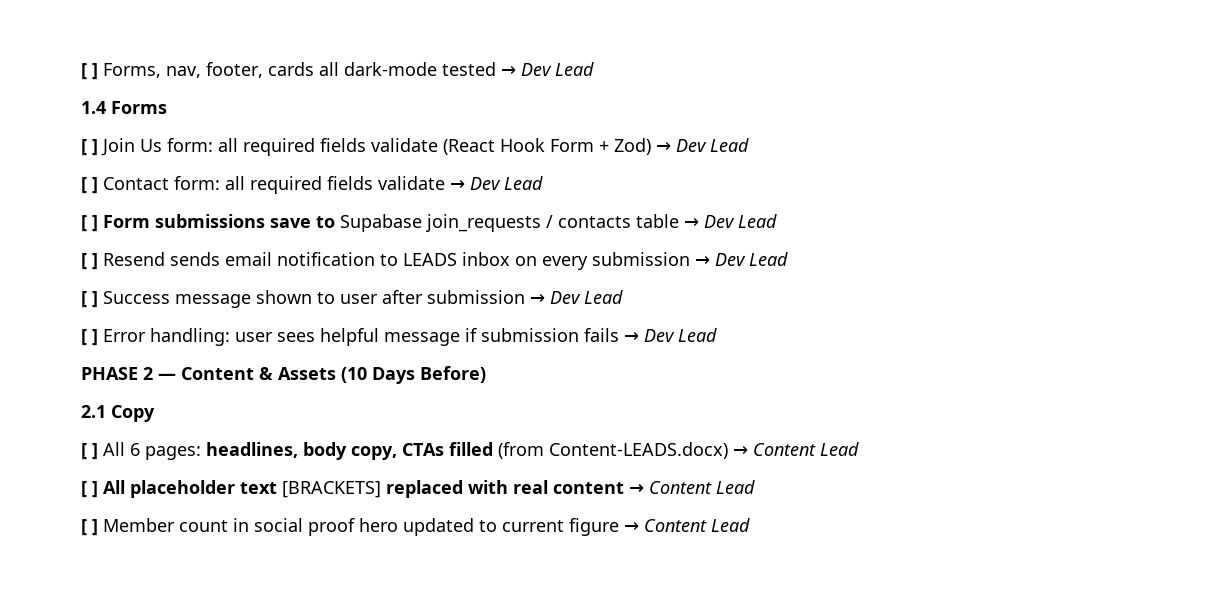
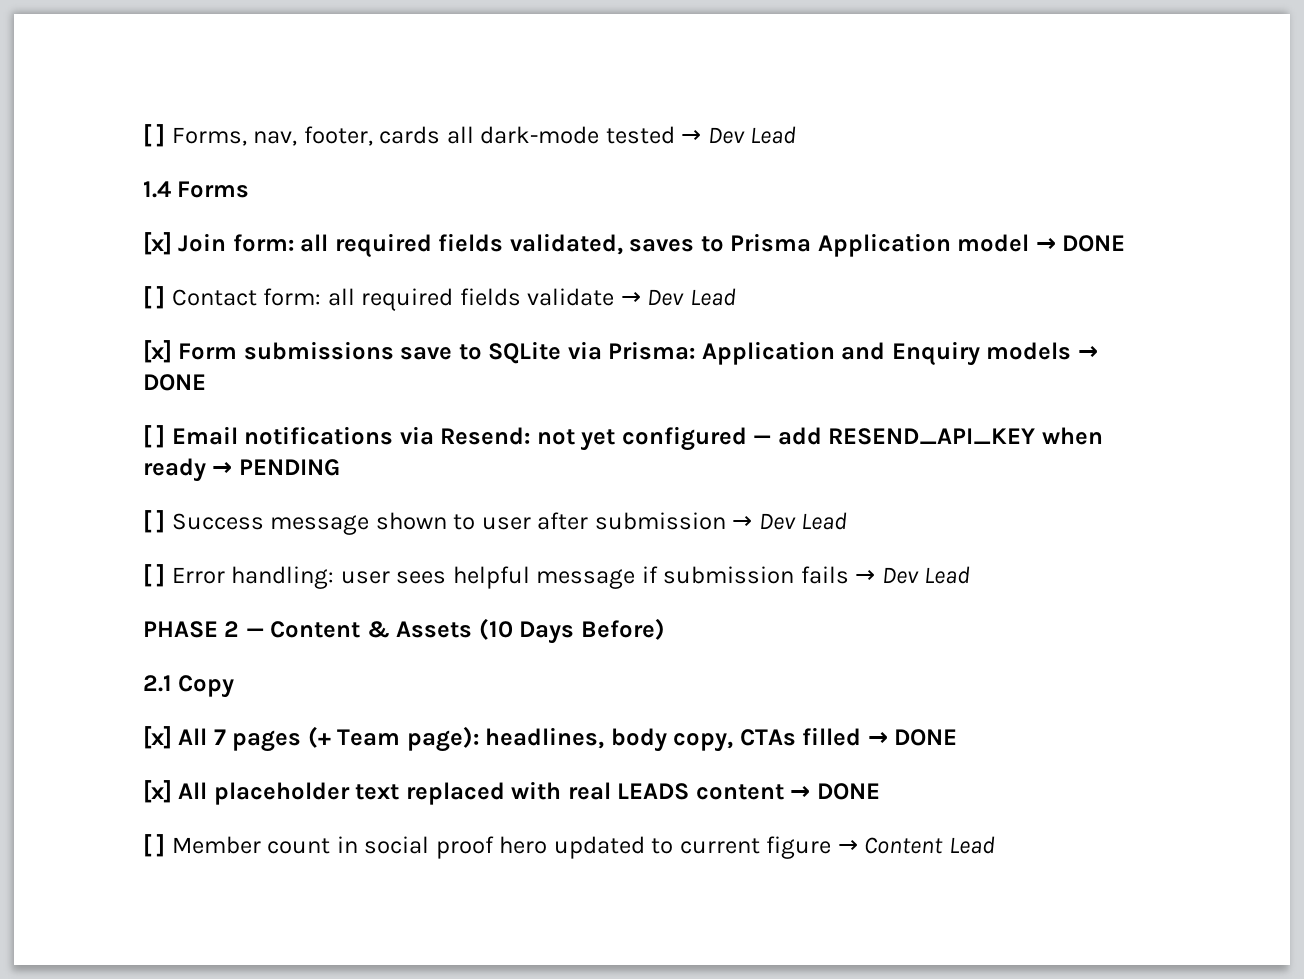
[81,138,749,156] [ ] Join Us form: all required fields validate (React Hook Form + Zod) → Dev Lead -> [143,232,1126,258] [x] Join form: all required fields validated, saves to Prisma Application model → DONE
[81,215,98,232] [ ] -> [143,340,172,363] [x]
[340,214,777,232] [81,252,788,270] Supabase join_requests / contacts table → Dev Lead // [ ] Resend sends email notification to LEADS inbox on every submission → Dev Lead -> [488,341,1098,366] [143,374,206,391] [143,425,1103,451] [143,458,340,482] SQLite via Prisma: Application and Enquiry models → DONE // [ ] Email notifications via Resend: not yet configured — add RESEND_API_KEY when ready → PENDING
[81,442,201,460] [ ] All 6 pages: -> [143,726,479,752] [x] All 7 pages (+ Team page):
[498,442,859,459] [81,481,98,498] (from Content-LEADS.docx) → Content Lead // [ ] -> [867,729,958,746] [143,780,172,803] → DONE // [x]
[282,481,381,498] [BRACKETS] -> (400, 792) none
(548, 487) none -> [617,783,690,800] LEADS
[649,480,755,494] Content Lead -> [816,783,880,800] DONE

